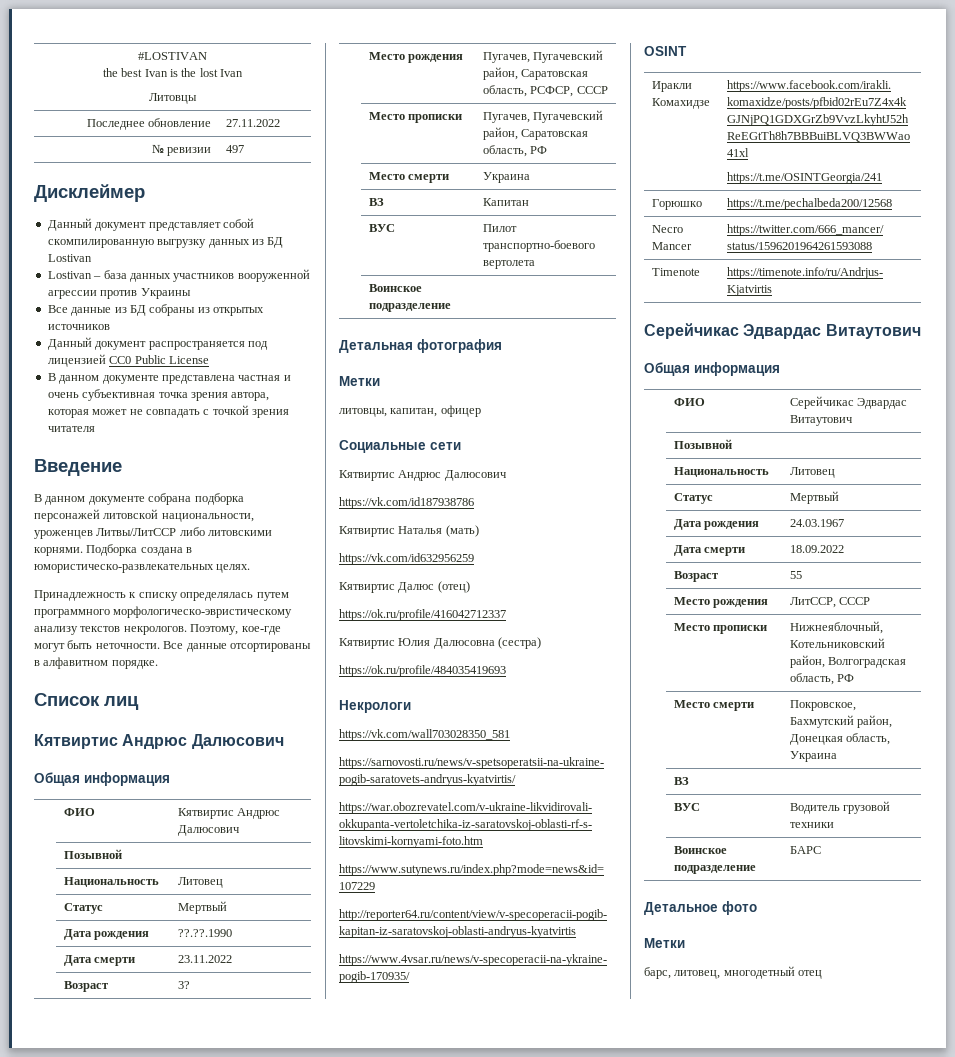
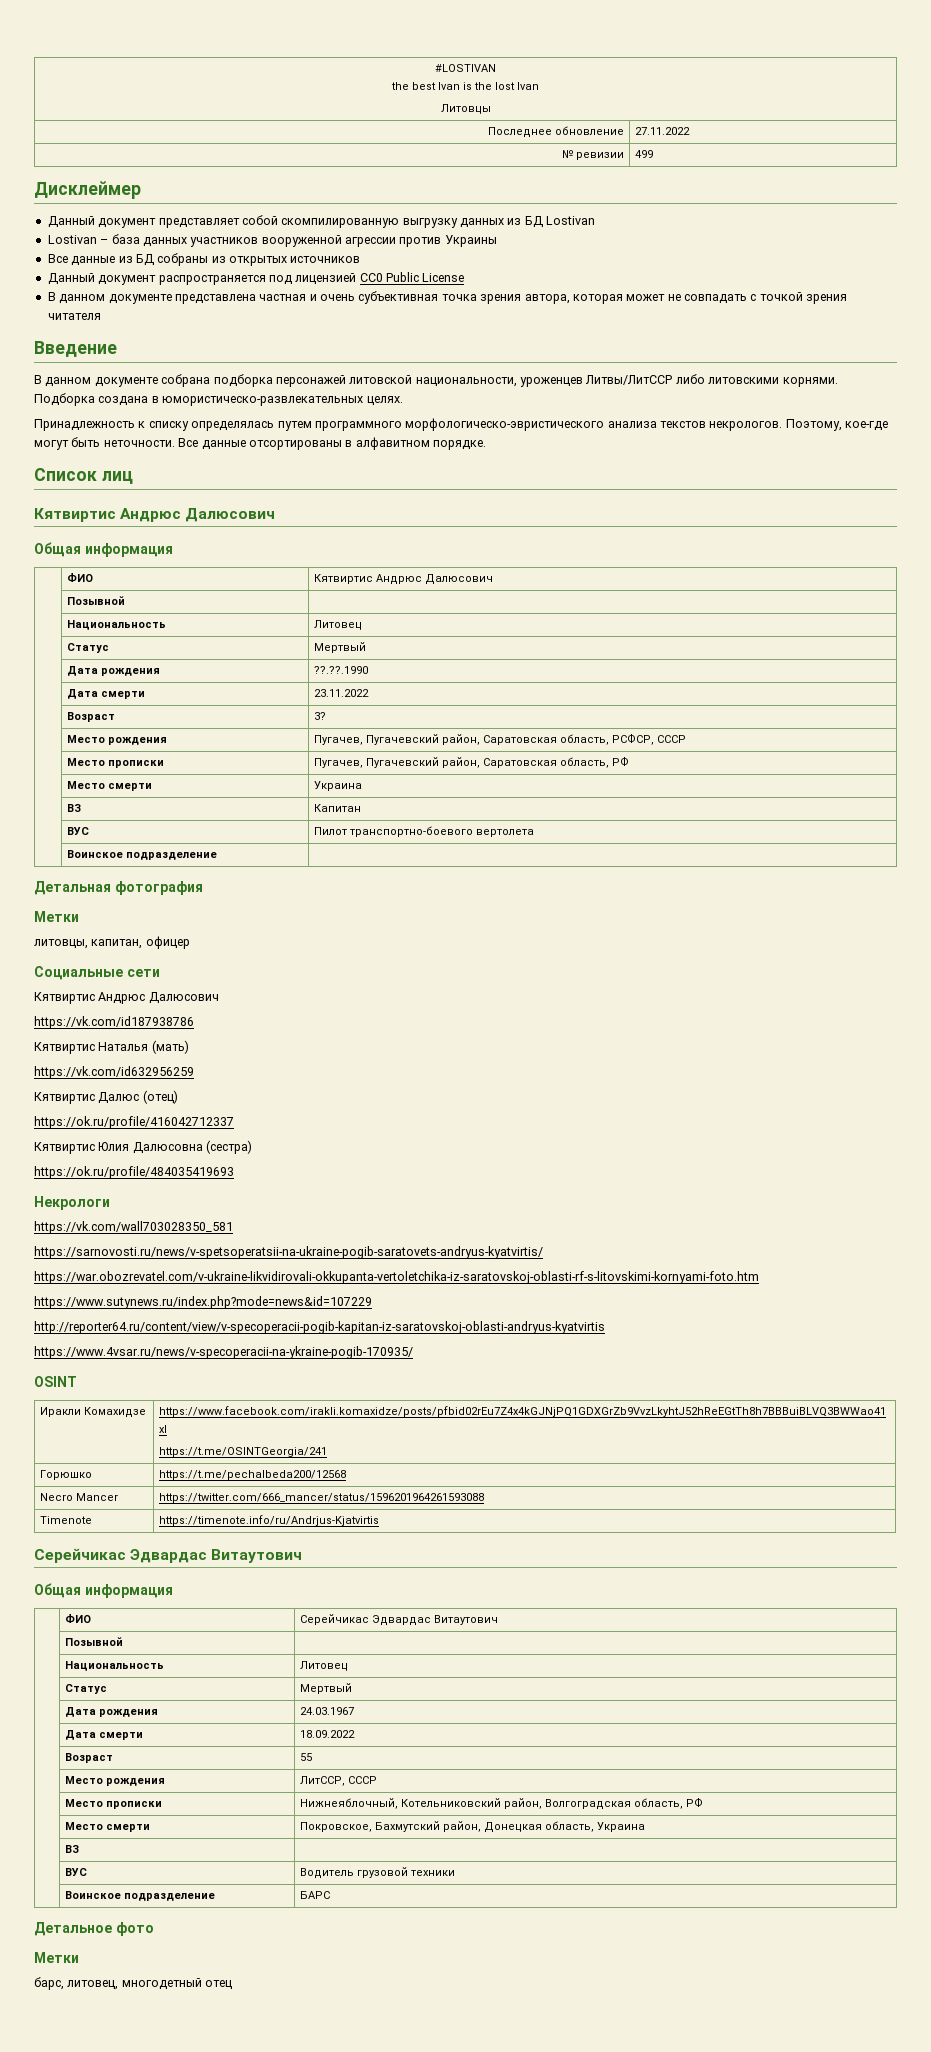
[226,145,245,153] 497 -> [634,150,653,158] 499
[113,606,293,618] [34,626,78,635] морфологическо-эвристическому анализу -> [405,418,657,431] морфологическо-эвристического анализа

